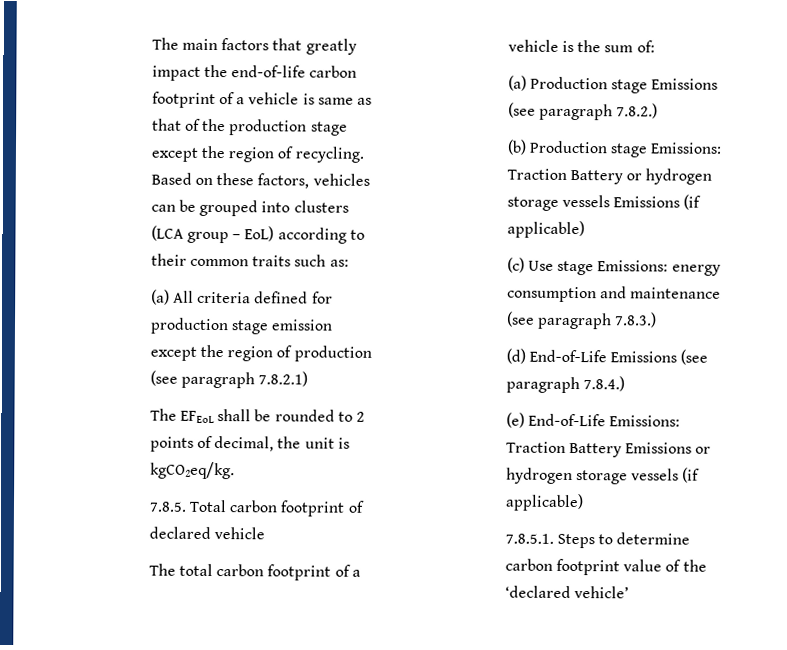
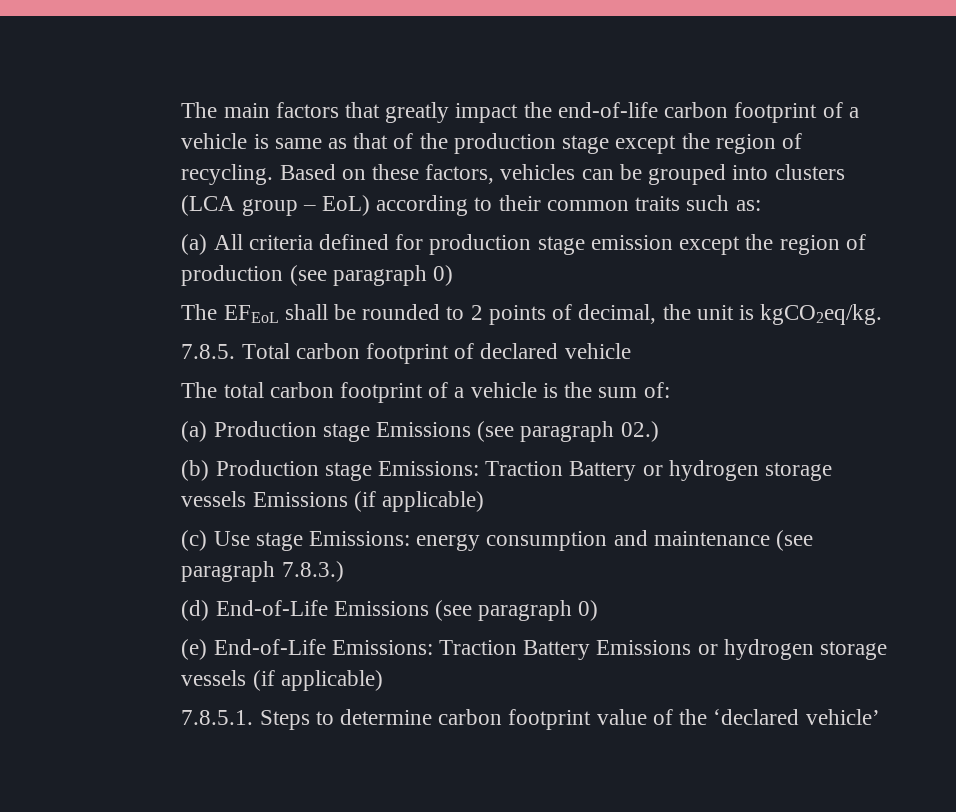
[258,371,309,387] 7.8.2.1) -> [433,265,454,286] 0)
[616,103,659,119] 7.8.2.) -> [620,421,659,442] 02.)
[582,376,625,392] 7.8.4.) -> [578,600,599,621] 0)

